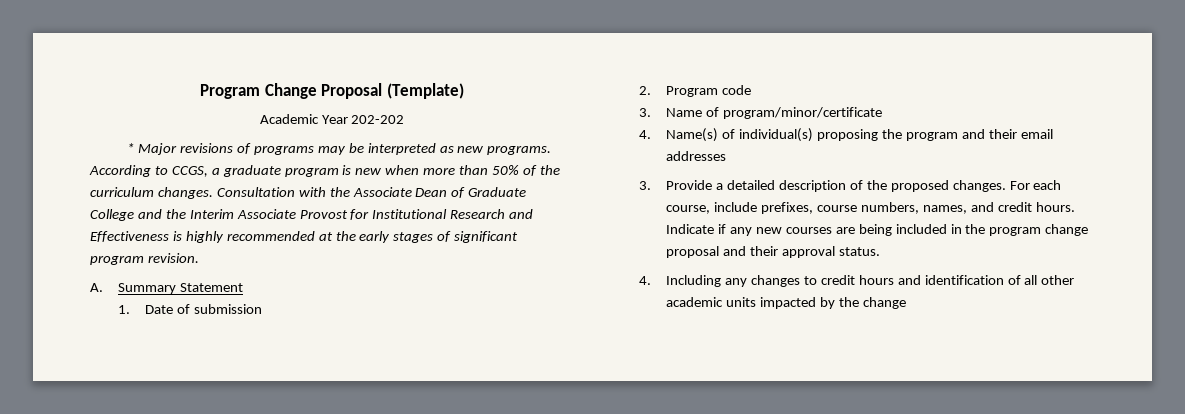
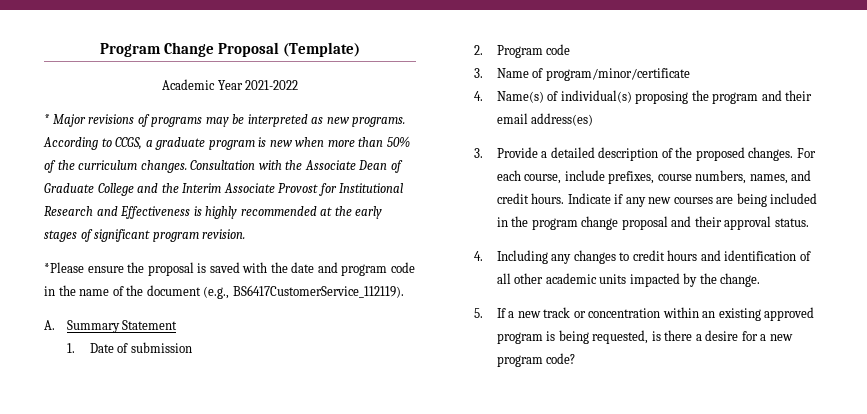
[351,115,405,124] 202-202 -> [245,80,299,90] 2021-2022
(199, 258) none -> [44,262,415,276] [44,285,404,299] // *Please ensure the proposal is saved with the date and program code in the name of the document (e.g., BS6417CustomerService_112119).
[666,151,727,161] addresses -> [531,113,594,126] address(es)
[862,297,906,309] change -> [720,273,761,287] [473,307,815,321] [496,330,793,344] [496,353,576,367] change. // 5. If a new track or concentration within an existing approved program is being requested, is there a desire for a new program code?

